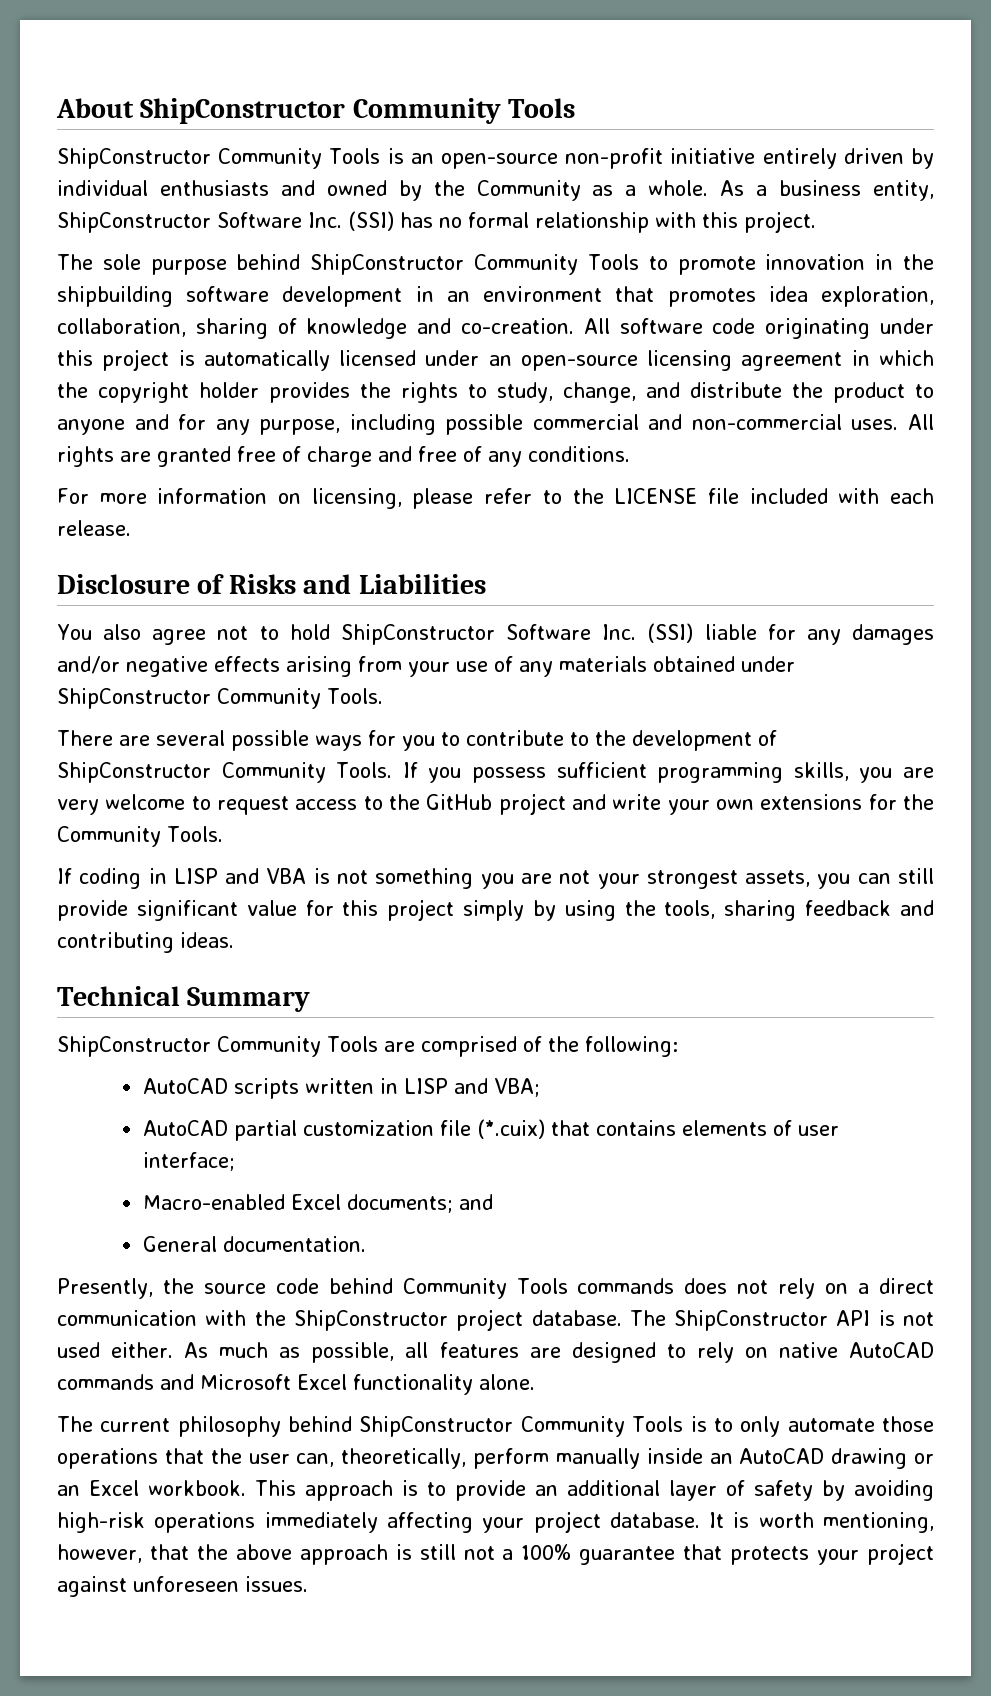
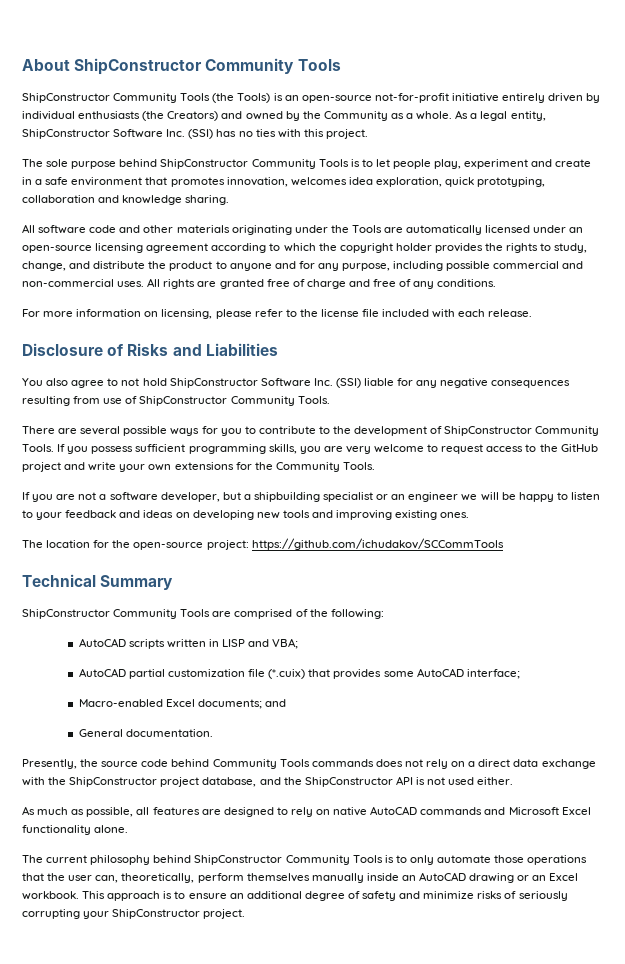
(381, 156) none -> [212,93,271,103] (the Tools)
[565,148,664,169] non-profit -> [374,93,449,103] not-for-profit
(269, 188) none -> [142,111,219,121] (the Creators)
[779,180,862,196] business -> [480,111,508,121] legal
[468,212,649,233] formal relationship -> [255,129,276,137] ties
[648,254,934,275] [57,286,934,307] [57,318,934,339] [57,349,195,371] to promote innovation in the shipbuilding software development in an environment that promotes idea exploration, collaboration, sharing of knowledge and co-creation. All software code originating under this project is -> [350,159,592,169] [22,177,546,187] [22,195,230,205] [22,224,404,235] is to let people play, experiment and create in a safe environment that promotes innovation, welcomes idea exploration, quick prototyping, collaboration and knowledge sharing. // All software code and other materials originating under the Tools are
[851,350,870,366] in -> [211,243,281,253] according to
[614,488,698,504] LICENSE -> [320,309,359,317] license
[217,626,279,640] not to -> [107,378,140,386] to not
[852,624,935,645] [57,656,795,677] damages and/or negative effects arising from your use of any materials obtained under -> [440,378,571,388] [22,396,138,406] negative consequences resulting from use of
[79,868,934,889] [57,899,934,921] [57,932,234,953] coding in LISP and VBA is not something you are not your strongest assets, you can still provide significant value for this project simply by using the tools, sharing feedback and contributing ideas. -> [32,492,600,502] [22,510,470,520] [22,538,504,550] you are not a software developer, but a shipbuilding specialist or an engineer we will be happy to listen to your feedback and ideas on developing new tools and improving existing ones. // The location for the open-source project: https://github.com/ichudakov/SCCommTools
[595,1120,839,1136] contains elements of user -> [333,668,464,679] provides some AutoCAD
[57,1310,197,1326] communication -> [513,759,596,769] data exchange
[531,1310,666,1326] database. The -> [202,777,302,787] database, and the
(174, 1350) none -> (514, 781) //
(549, 1458) none -> [246,873,310,882] themselves
[455,1480,526,1501] provide -> [188,893,227,899] ensure
[669,1480,717,1501] layer -> [304,891,345,901] degree
[822,1480,934,1501] [57,1511,934,1533] [57,1543,935,1565] [57,1576,308,1597] by avoiding high-risk operations immediately affecting your project database. It is worth mentioning, however, that the above approach is still not a 100% guarantee that protects your project against unforeseen issues. -> [399,891,568,901] [22,909,246,919] and minimize risks of seriously corrupting your ShipConstructor project.

